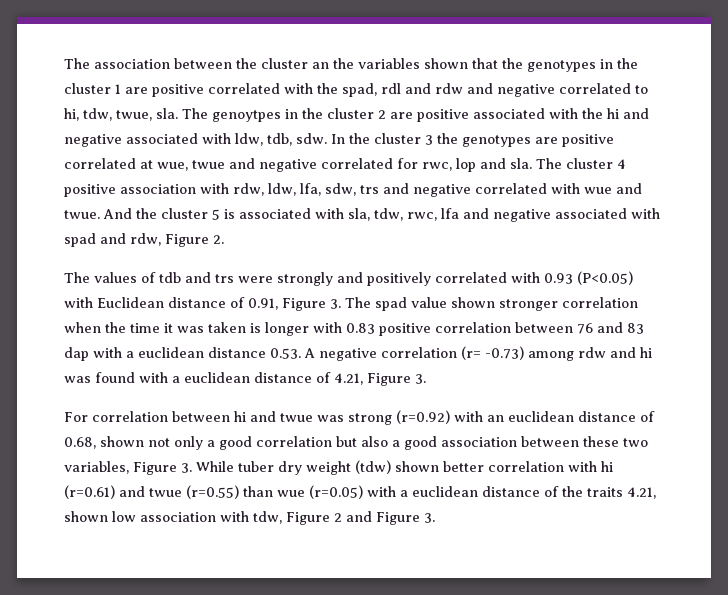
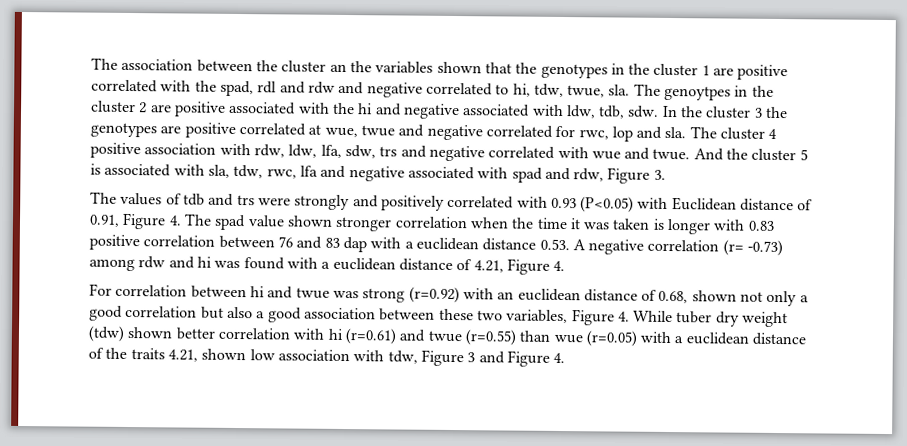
[213,235,224,244] 2. -> [653,169,666,180] 3.
[330,299,341,309] 3. -> [168,215,182,226] 4.
[415,374,426,384] 3. -> [553,260,566,272] 4.
[181,463,192,473] 3. -> [617,311,630,322] 4.
[334,513,342,522] 2 -> [467,352,476,363] 3
[424,513,435,523] 3. -> [553,352,566,364] 4.

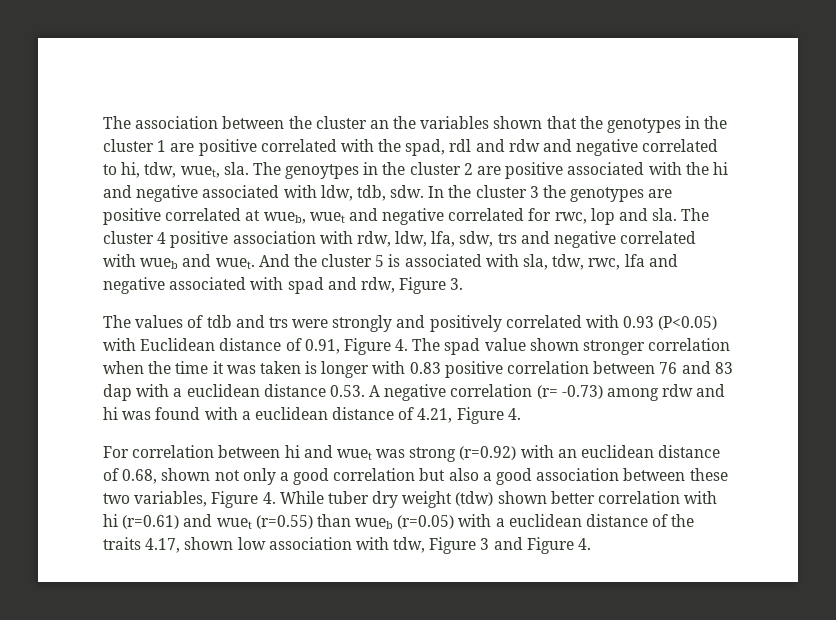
[567,85,606,98] twue, -> [180,166,220,178] wuet,
[324,125,395,138] wue, twue -> [263,212,345,224] wueb, wuet
[591,147,691,161] wue and twue. -> [140,254,255,269] wueb and wuet.
[295,287,330,299] twue -> [336,449,372,460] wuet
[427,330,463,343] twue -> [216,518,252,529] wuet
[553,334,583,344] wue -> [355,518,394,529] wueb
[167,349,198,362] 4.21, -> [145,538,181,553] 4.17,

